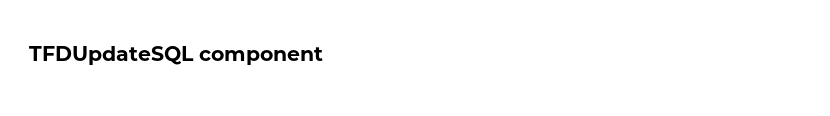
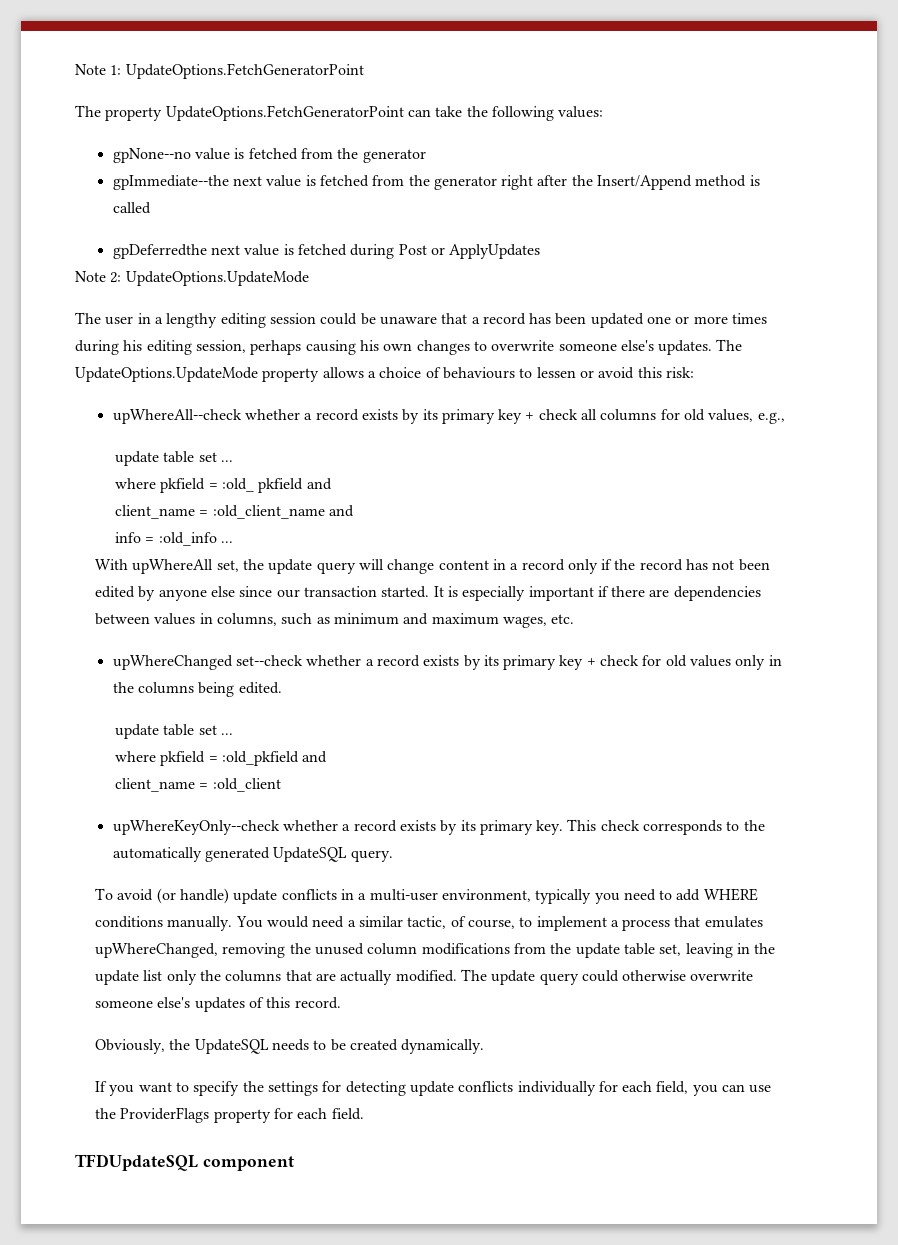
(29, 55) none -> [75,63,364,79] [75,105,604,121] [112,148,426,163] [112,175,760,190] [112,202,151,214] [112,244,541,259] [75,271,309,286] [75,312,768,328] [75,339,743,355] [75,367,694,382] [112,409,785,424] [115,451,233,466] [115,478,332,493] [115,505,354,519] [115,532,233,546] [95,559,770,574] [95,586,761,601] [95,613,575,628] [112,655,782,670] [112,682,282,697] [115,724,233,739] [115,751,328,766] [115,778,281,792] [112,819,765,835] [112,847,393,862] [95,888,758,904] [95,916,763,931] [95,943,776,958] [95,969,754,985] [95,997,341,1012] [95,1039,485,1054] [95,1081,772,1096] [95,1107,364,1123] Note 1: UpdateOptions.FetchGeneratorPoint // The property UpdateOptions.FetchGeneratorPoint can take the following values: // gpNone--no value is fetched from the generator // gpImmediate--the next value is fetched from the generator right after the Insert/Append method is called // gpDeferredthe next value is fetched during Post or ApplyUpdates // Note 2: UpdateOptions.UpdateMode // The user in a lengthy editing session could be unaware that a record has been updated one or more times during his editing session, perhaps causing his own changes to overwrite someone else's updates. The UpdateOptions.UpdateMode property allows a choice of behaviours to lessen or avoid this risk: // upWhereAll--check whether a record exists by its primary key + check all columns for old values, e.g., // update table set ... // where pkfield = :old_ pkfield and // client_name = :old_client_name and // info = :old_info ... // With upWhereAll set, the update query will change content in a record only if the record has not been edited by anyone else since our transaction started. It is especially important if there are dependencies between values in columns, such as minimum and maximum wages, etc. // upWhereChanged set--check whether a record exists by its primary key + check for old values only in the columns being edited. // update table set ... // where pkfield = :old_pkfield and // client_name = :old_client // upWhereKeyOnly--check whether a record exists by its primary key. This check corresponds to the automatically generated UpdateSQL query. // To avoid (or handle) update conflicts in a multi-user environment, typically you need to add WHERE conditions manually. You would need a similar tactic, of course, to implement a process that emulates upWhereChanged, removing the unused column modifications from the update table set, leaving in the update list only the columns that are actually modified. The update query could otherwise overwrite someone else's updates of this record. // Obviously, the UpdateSQL needs to be created dynamically. // If you want to specify the settings for detecting update conflicts individually for each field, you can use the ProviderFlags property for each field. //

